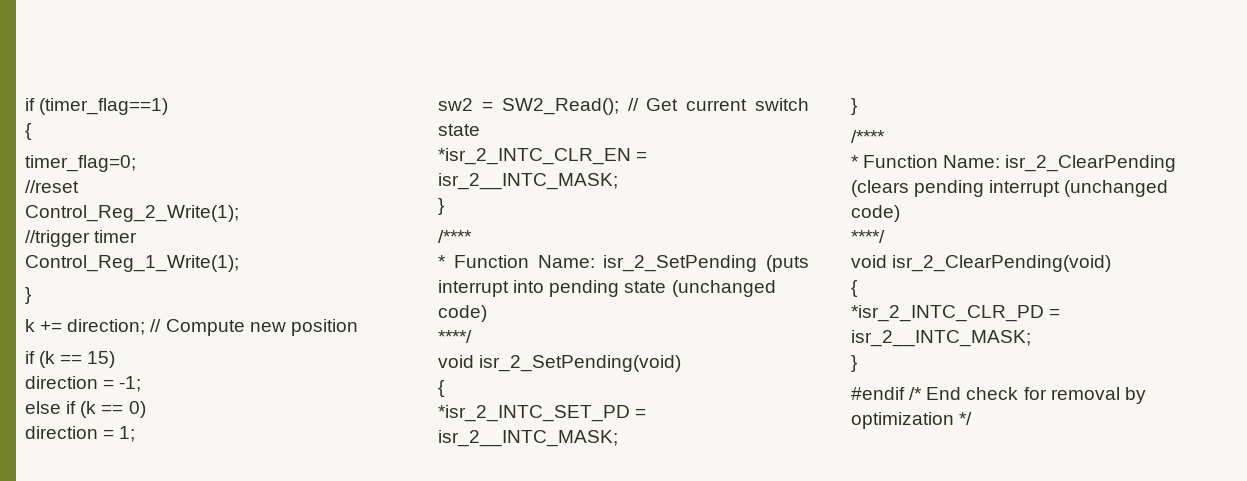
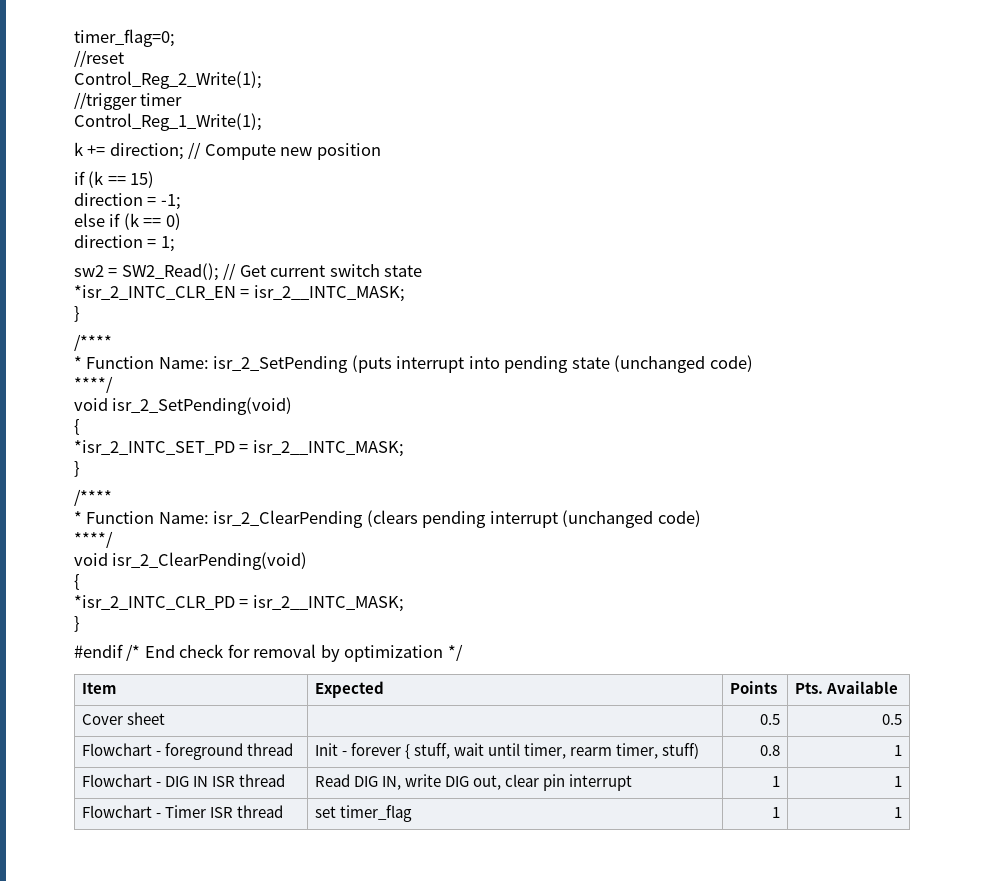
[25,98,169,115] [25,123,32,140] if (timer_flag==1) // { // -> (74, 38) none
[25,287,31,304] // } -> (262, 122) none
(973, 418) none -> [81,682,116,694] [314,681,384,698] [729,681,777,694] [794,681,899,694] [81,712,166,725] [760,714,781,725] [882,714,903,725] [81,743,294,760] [314,743,700,759] [760,745,781,756] [894,745,903,756] [81,774,286,787] [314,774,633,791] [772,776,781,787] [894,776,903,787] [81,805,284,818] [314,805,413,822] [772,807,781,818] [894,807,903,818] // Item | Expected | Points | Pts. Available // Cover sheet | | 0.5 | 0.5 // Flowchart - foreground thread | Init - forever { stuff, wait until timer, rearm timer, stuff) | 0.8 | 1 // Flowchart - DIG IN ISR thread | Read DIG IN, write DIG out, clear pin interrupt | 1 | 1 // Flowchart - Timer ISR thread | set timer_flag | 1 | 1

